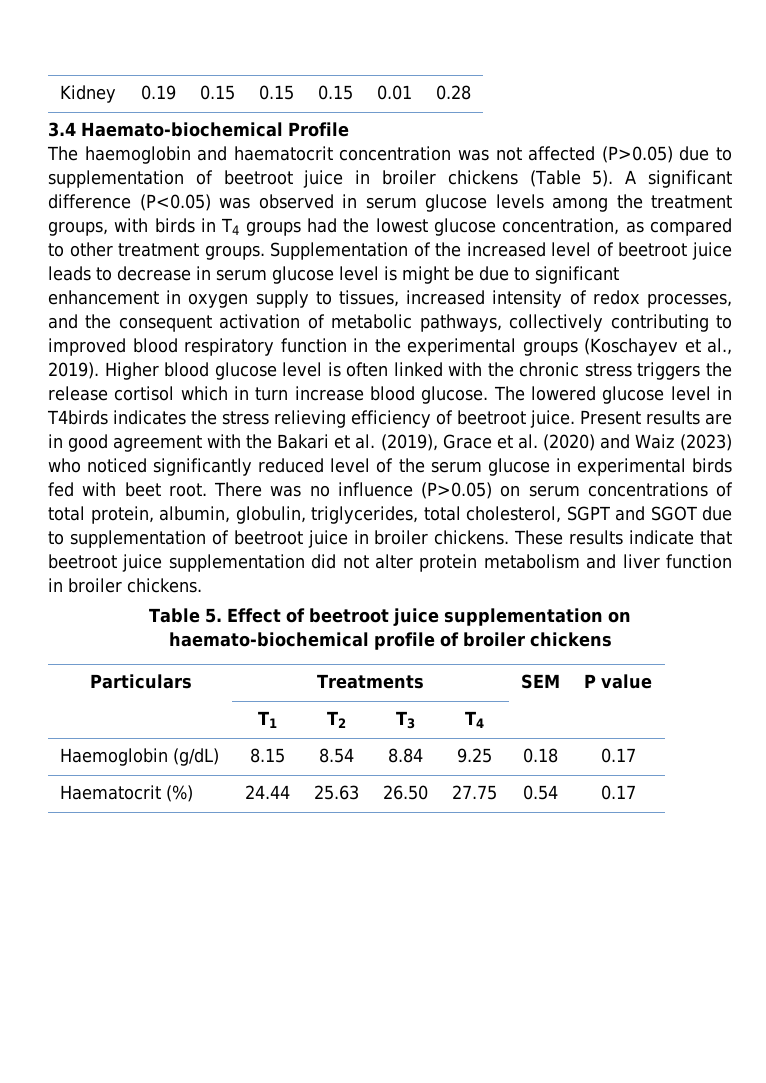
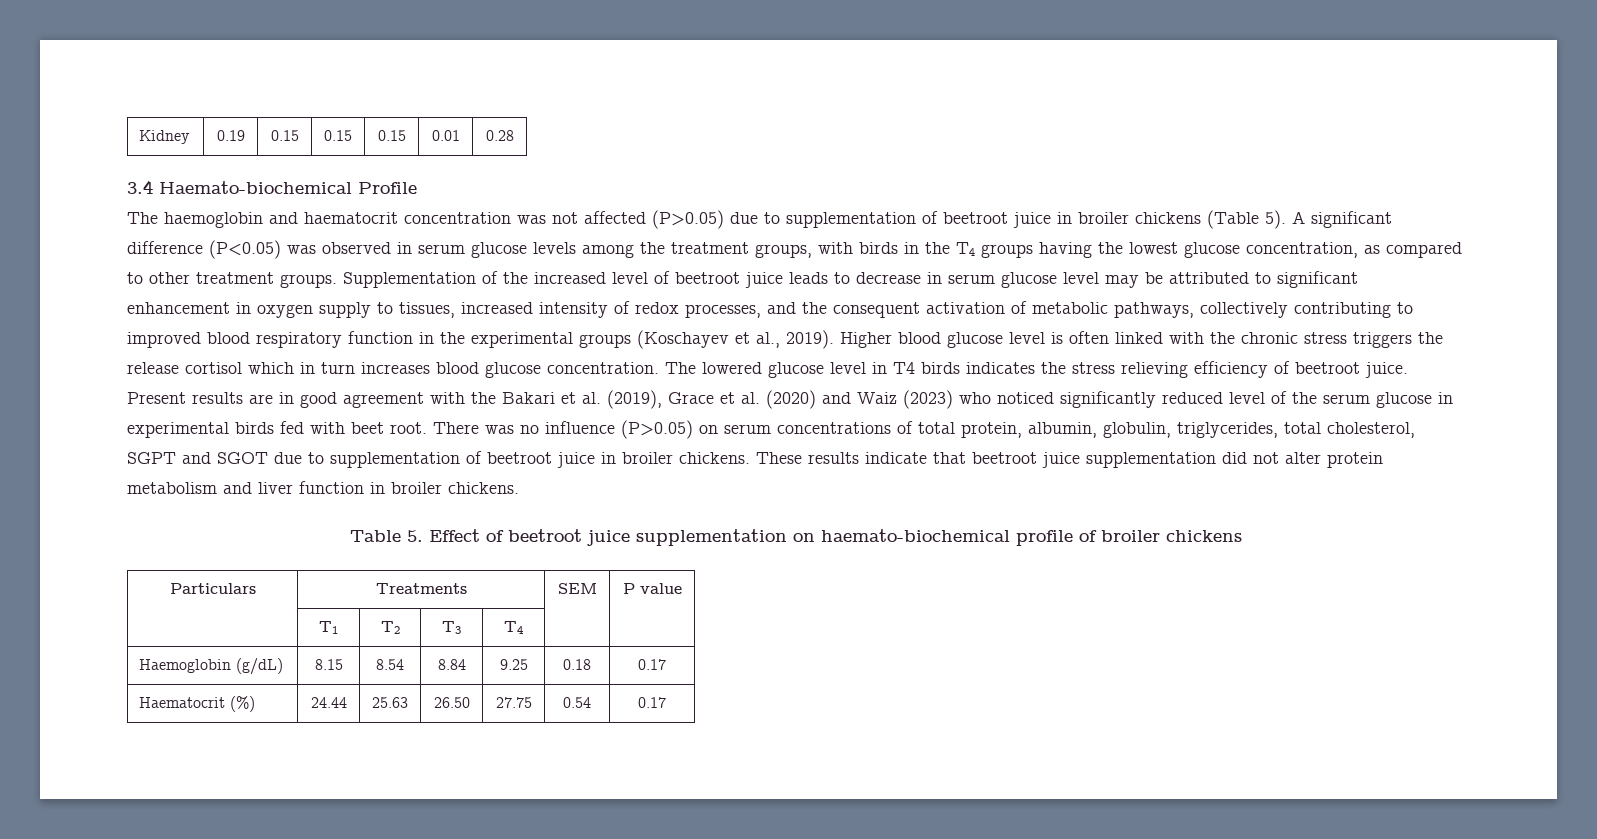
(216, 225) none -> [925,242,950,254] the
[307,218,337,233] had -> [1039,242,1092,258] having
[384,266,509,284] is might be due -> [1105,272,1249,288] may be attributed
[294,386,489,404] increase blood glucose. -> [361,362,659,378] increases blood glucose concentration.
[47,410,108,425] T4birds -> [893,362,960,374] T4 birds

